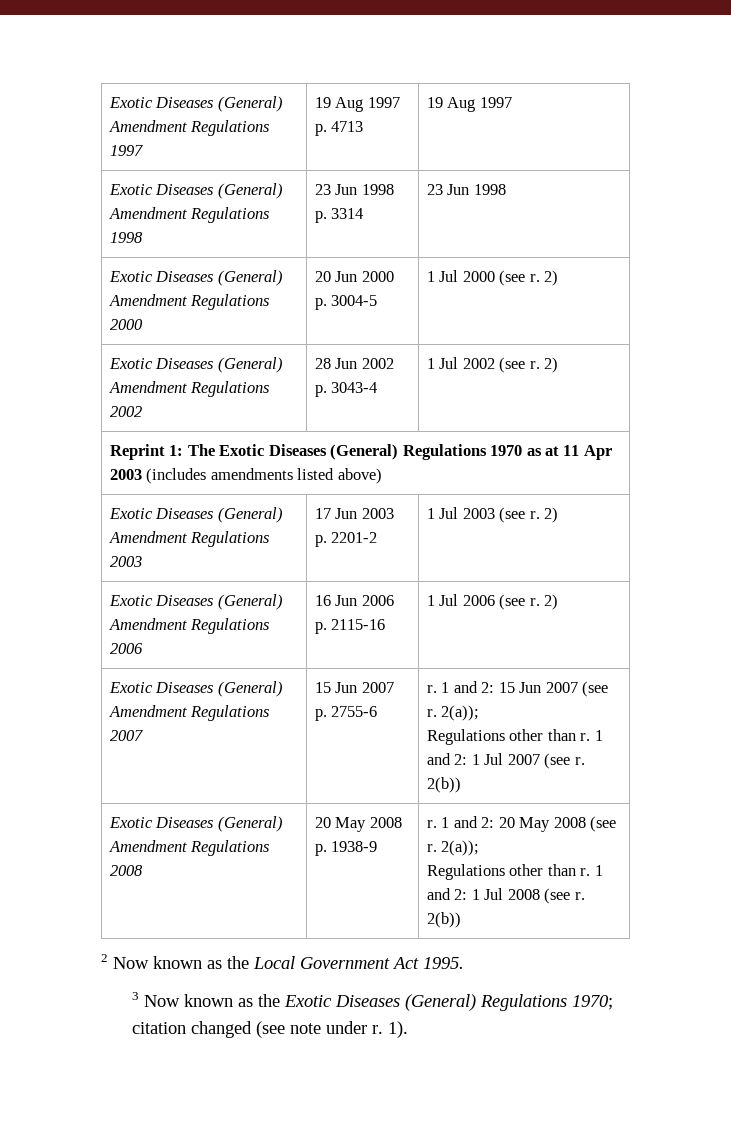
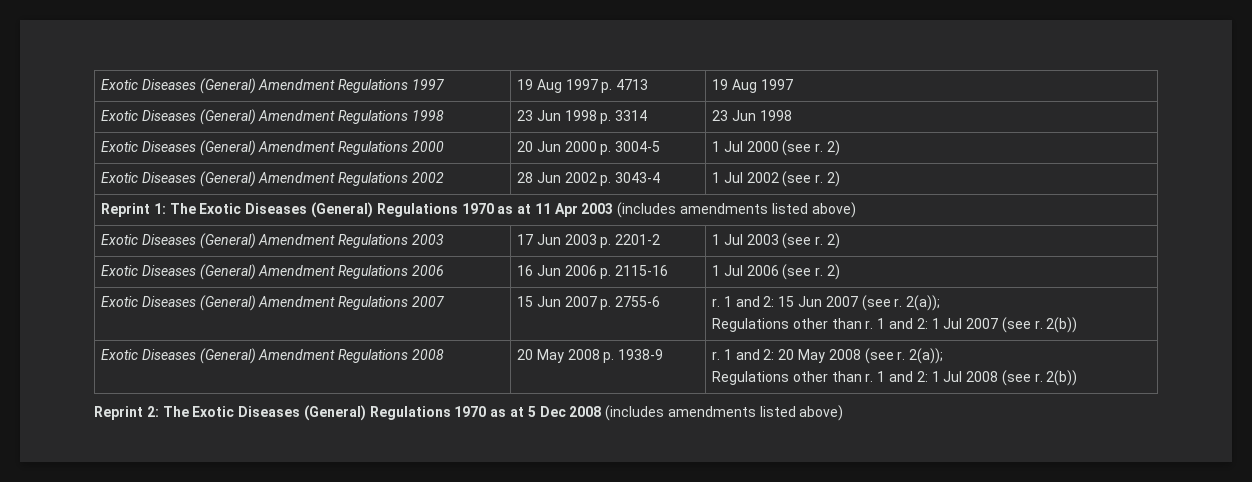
[101,954,464,969] [132,992,614,1011] [132,1021,409,1038] 2 Now known as the Local Government Act 1995. // 3 Now known as the Exotic Diseases (General) Regulations 1970; citation changed (see note under r. 1). -> [94,405,844,421] Reprint 2: The Exotic Diseases (General) Regulations 1970 as at 5 Dec 2008 (includes amendments listed above)

